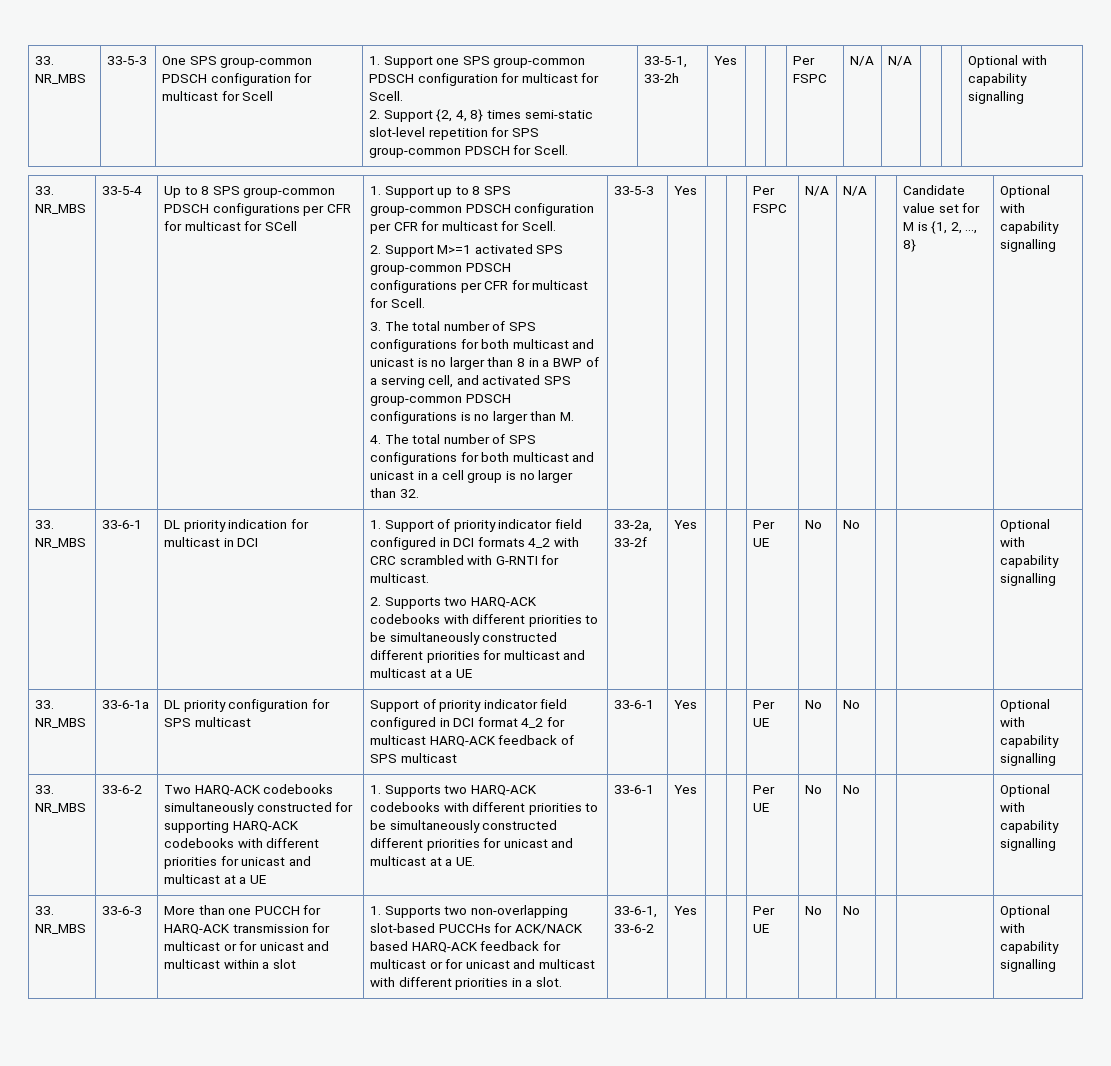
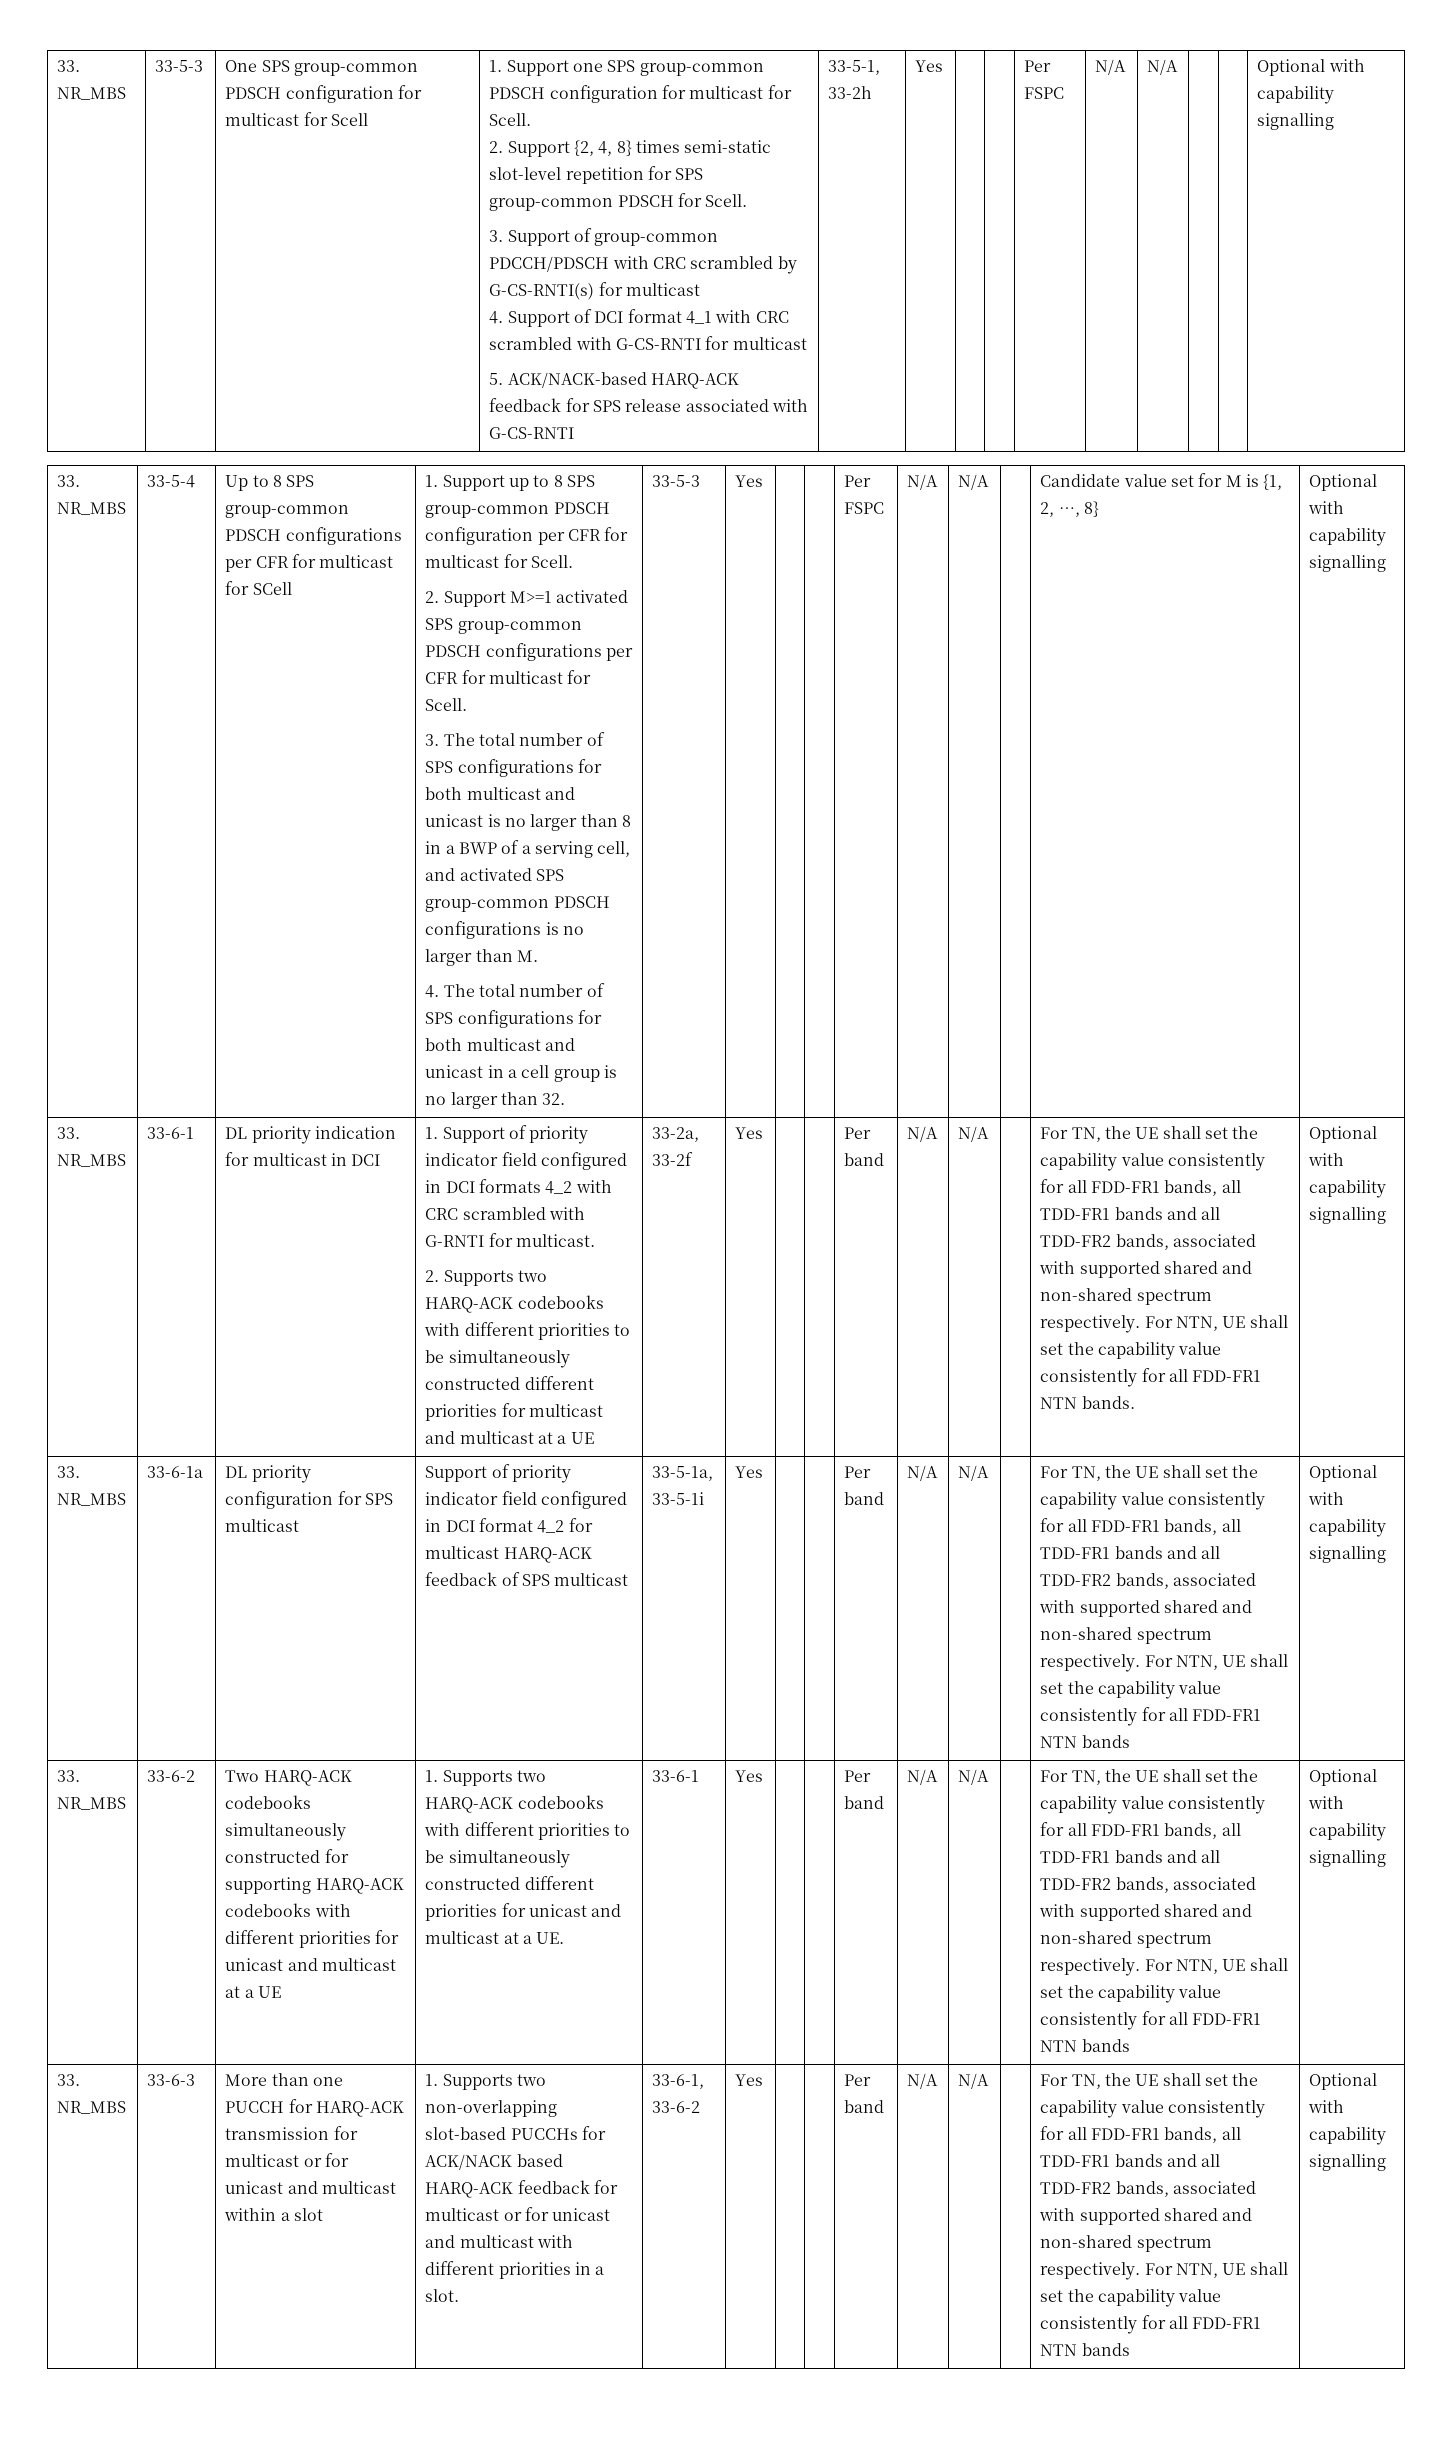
(568, 150) none -> [489,228,719,246] [489,256,797,274] [489,282,700,300] [489,309,789,327] [489,336,807,350] [489,372,739,389] [489,398,808,412] [489,427,575,439] // 3. Support of group-common PDCCH/PDSCH with CRC scrambled by G-CS-RNTI(s) for multicast // 4. Support of DCI format 4_1 with CRC scrambled with G-CS-RNTI for multicast // 5. ACK/NACK-based HARQ-ACK feedback for SPS release associated with G-CS-RNTI
[752,538,769,547] [804,520,822,529] [842,520,860,529] UE | No | No | | -> [844,1153,885,1166] [907,1126,939,1142] [958,1126,990,1142] [1040,1126,1259,1142] [1040,1153,1265,1171] [1040,1179,1241,1196] [1040,1207,1221,1220] [1040,1234,1256,1250] [1039,1261,1253,1278] [1040,1288,1212,1305] [1040,1315,1288,1333] [1040,1342,1222,1360] [1040,1368,1262,1387] [1040,1396,1135,1409] band | N/A | N/A | | For TN, the UE shall set the capability value consistently for all FDD-FR1 bands, all TDD-FR1 bands and all TDD-FR2 bands, associated with supported shared and non-shared spectrum respectively. For NTN, UE shall set the capability value consistently for all FDD-FR1 NTN bands.
[613,700,654,709] [673,700,697,709] [752,700,775,709] [752,718,769,727] [804,700,822,709] [842,700,860,709] 33-6-1 | Yes | | | Per UE | No | No | | -> [652,1466,714,1481] [652,1492,705,1505] [735,1466,764,1478] [844,1466,872,1478] [844,1492,885,1505] [907,1465,939,1481] [958,1465,990,1481] [1040,1465,1259,1481] [1040,1492,1265,1510] [1040,1518,1241,1535] [1040,1546,1221,1559] [1040,1573,1256,1589] [1039,1600,1253,1617] [1040,1627,1212,1644] [1040,1654,1288,1672] [1040,1681,1222,1699] [1040,1707,1262,1726] [1040,1735,1130,1748] 33-5-1a, 33-5-1i | Yes | | | Per band | N/A | N/A | | For TN, the UE shall set the capability value consistently for all FDD-FR1 bands, all TDD-FR1 bands and all TDD-FR2 bands, associated with supported shared and non-shared spectrum respectively. For NTN, UE shall set the capability value consistently for all FDD-FR1 NTN bands
[752,803,769,812] [804,785,822,794] [842,785,860,794] UE | No | No | | -> [844,1796,885,1809] [907,1769,939,1785] [958,1769,990,1785] [1040,1769,1259,1785] [1040,1796,1265,1814] [1040,1822,1241,1839] [1040,1850,1221,1863] [1040,1877,1256,1893] [1039,1904,1253,1921] [1040,1931,1212,1948] [1040,1958,1288,1976] [1040,1985,1222,2003] [1040,2011,1262,2030] [1040,2039,1130,2052] band | N/A | N/A | | For TN, the UE shall set the capability value consistently for all FDD-FR1 bands, all TDD-FR1 bands and all TDD-FR2 bands, associated with supported shared and non-shared spectrum respectively. For NTN, UE shall set the capability value consistently for all FDD-FR1 NTN bands
[752,924,769,933] [804,906,822,915] [842,906,860,915] UE | No | No | | -> [844,2100,885,2113] [907,2073,939,2089] [958,2073,990,2089] [1040,2073,1259,2089] [1040,2100,1265,2118] [1040,2126,1241,2143] [1040,2154,1221,2167] [1040,2181,1256,2197] [1039,2208,1253,2225] [1040,2235,1212,2252] [1040,2262,1288,2280] [1040,2289,1222,2307] [1040,2315,1262,2334] [1040,2343,1130,2356] band | N/A | N/A | | For TN, the UE shall set the capability value consistently for all FDD-FR1 bands, all TDD-FR1 bands and all TDD-FR2 bands, associated with supported shared and non-shared spectrum respectively. For NTN, UE shall set the capability value consistently for all FDD-FR1 NTN bands

